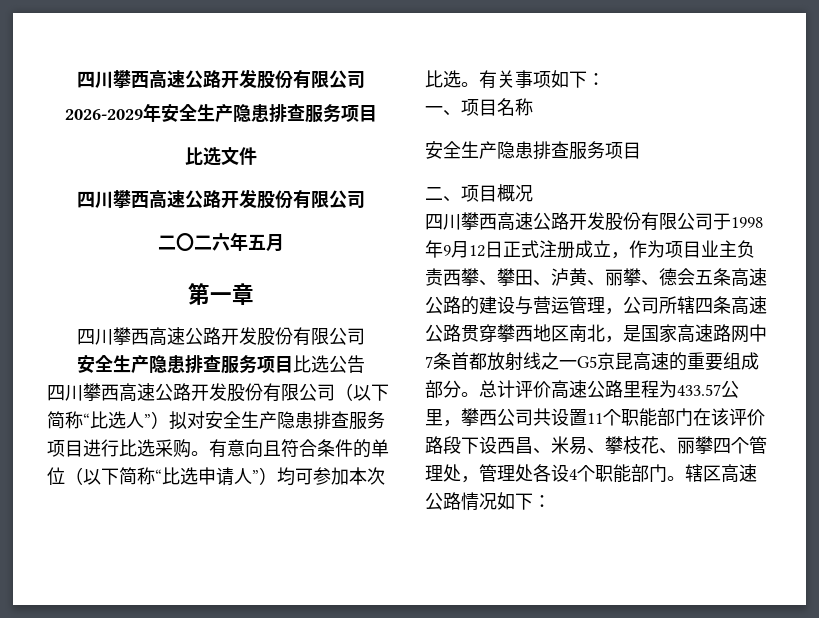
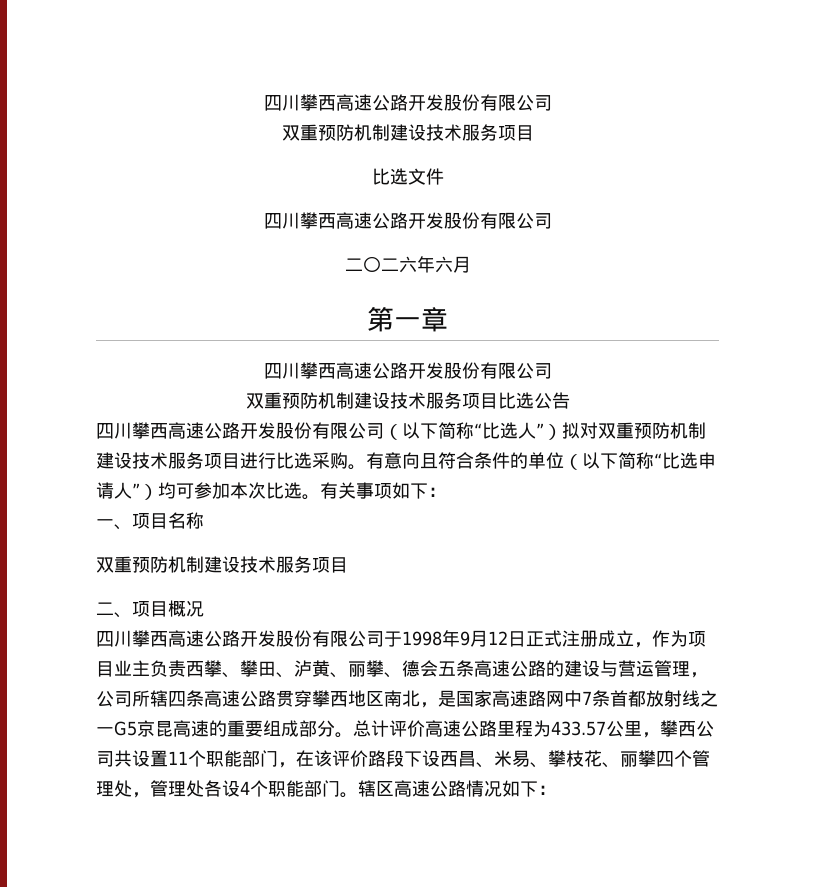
[76,69,365,89] [64,103,305,123] 四川攀西高速公路开发股份有限公司 // 2026-2029年安全生产隐患排查 -> [263,94,552,111] [281,124,462,141] 四川攀西高速公路开发股份有限公司 // 双重预防机制建设技术
[247,234,266,250] 五 -> [434,256,453,273] 六
[76,355,221,374] 安全生产隐患排查 -> [245,392,426,409] 双重预防机制建设技术
[205,411,349,430] 安全生产隐患排查 -> [598,422,706,439] [96,452,168,469] 双重预防机制建设技术
[425,141,569,160] 安全生产隐患排查 -> [96,556,276,573] 双重预防机制建设技术
(693, 417) none -> [278,762,296,768] ，

